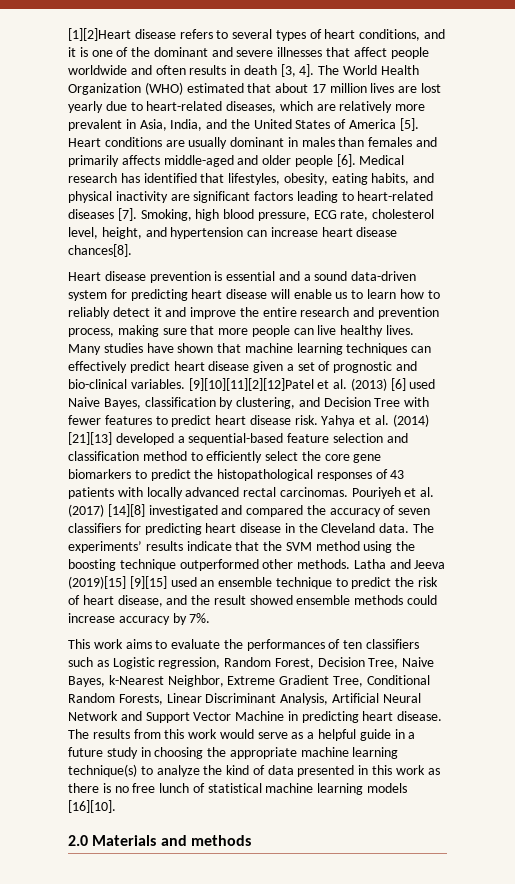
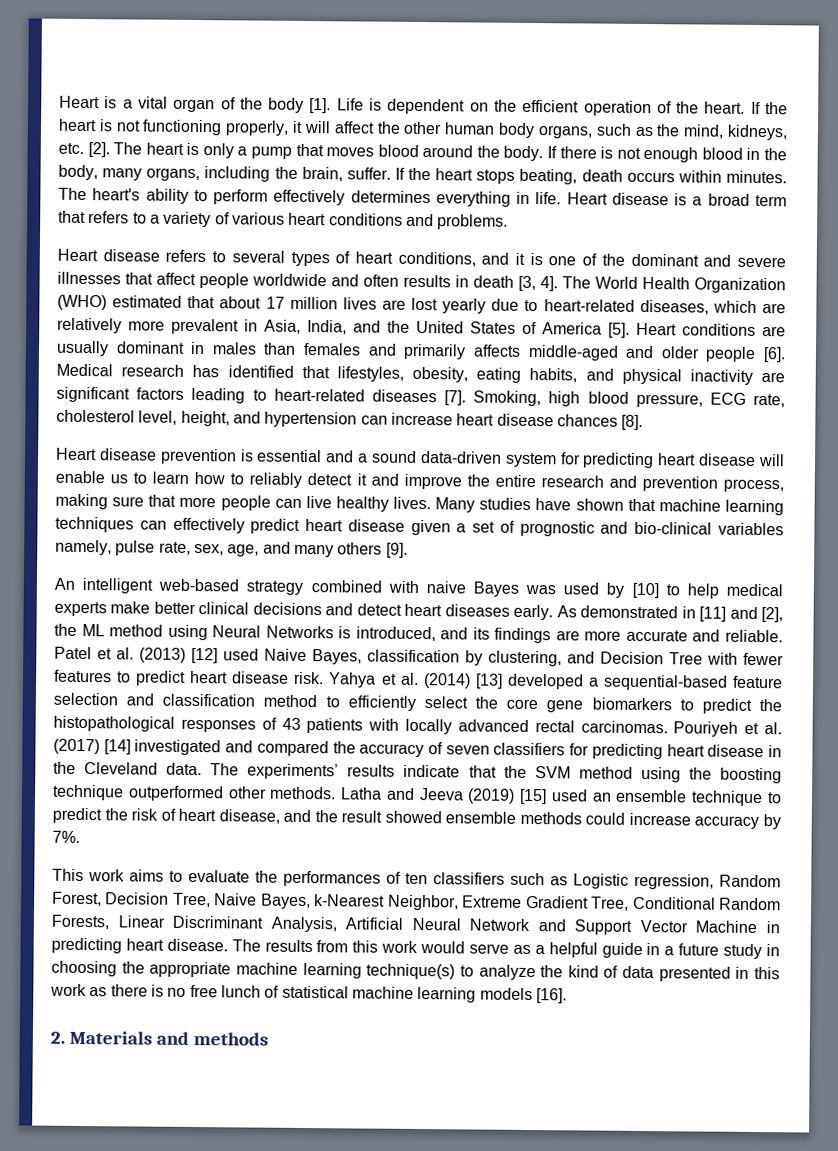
[68,28,131,41] [1][2]Heart -> [59,95,788,117] [58,118,789,141] [58,142,787,163] [58,164,787,185] [58,187,787,207] [58,210,509,230] [57,248,98,262] Heart is a vital organ of the body [1]. Life is dependent on the efficient operation of the heart. If the heart is not functioning properly, it will affect the other human body organs, such as the mind, kidneys, etc. [2]. The heart is only a pump that moves blood around the body. If there is not enough blood in the body, many organs, including the brain, suffer. If the heart stops beating, death occurs within minutes. The heart's ability to perform effectively determines everything in life. Heart disease is a broad term that refers to a variety of various heart conditions and problems. // Heart
[68,244,132,257] chances[8]. -> [556,414,644,430] chances [8].
[130,378,314,391] variables. [9][10][11][2][12]Patel -> [717,522,784,536] [55,539,408,558] [54,577,783,599] [54,601,784,623] [54,623,783,644] [54,646,92,660] variables namely, pulse rate, sex, age, and many others [9]. // An intelligent web-based strategy combined with naive Bayes was used by [10] to help medical experts make better clinical decisions and detect heart diseases early. As demonstrated in [11] and [2], the ML method using Neural Networks is introduced, and its findings are more accurate and reliable. Patel
[390,378,406,391] [6] -> [191,647,218,664] [12]
[68,432,112,445] [21][13] -> [474,673,503,689] [13]
[107,504,145,517] [14][8] -> [103,739,131,755] [14]
[68,576,167,589] (2019)[15] [9][15] -> [467,788,548,805] (2019) [15]
[68,800,116,813] [68,835,88,846] [16][10]. // 2.0 -> [535,988,567,1004] [50,1031,65,1044] [16]. // 2.

